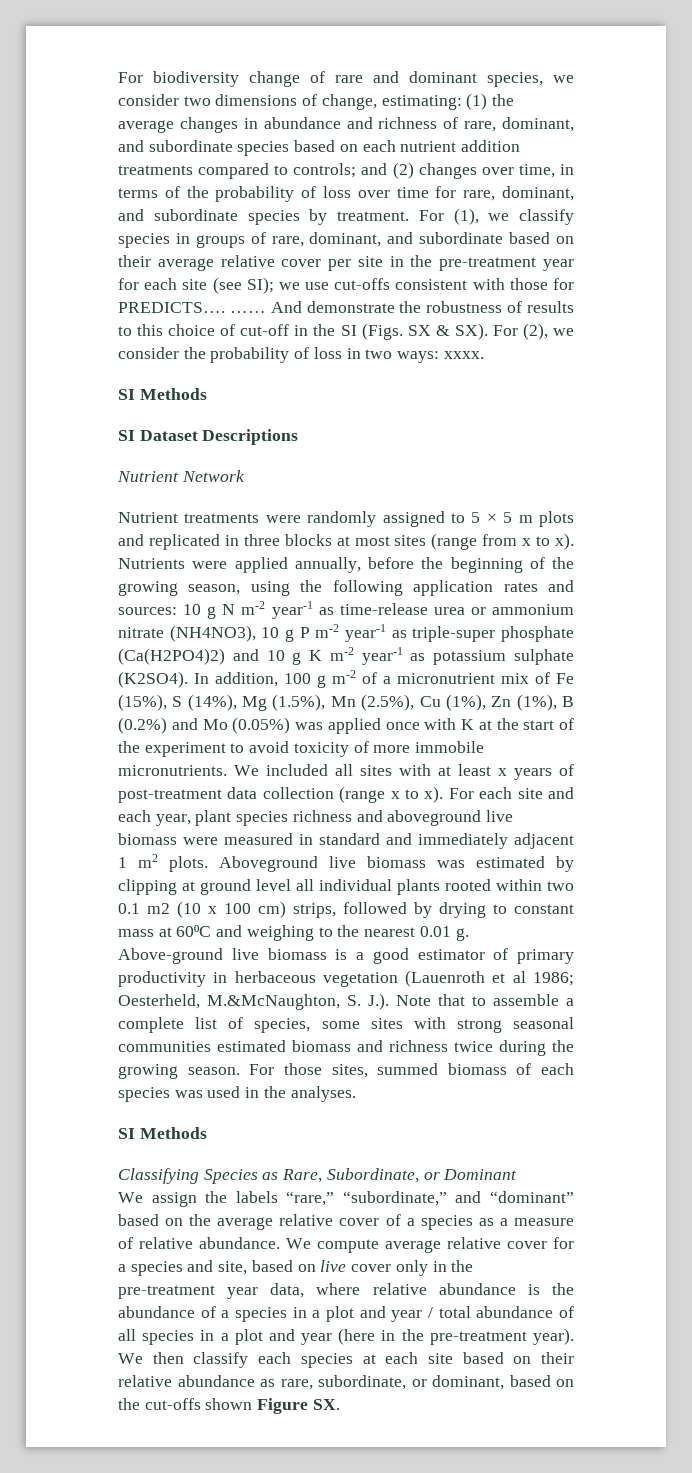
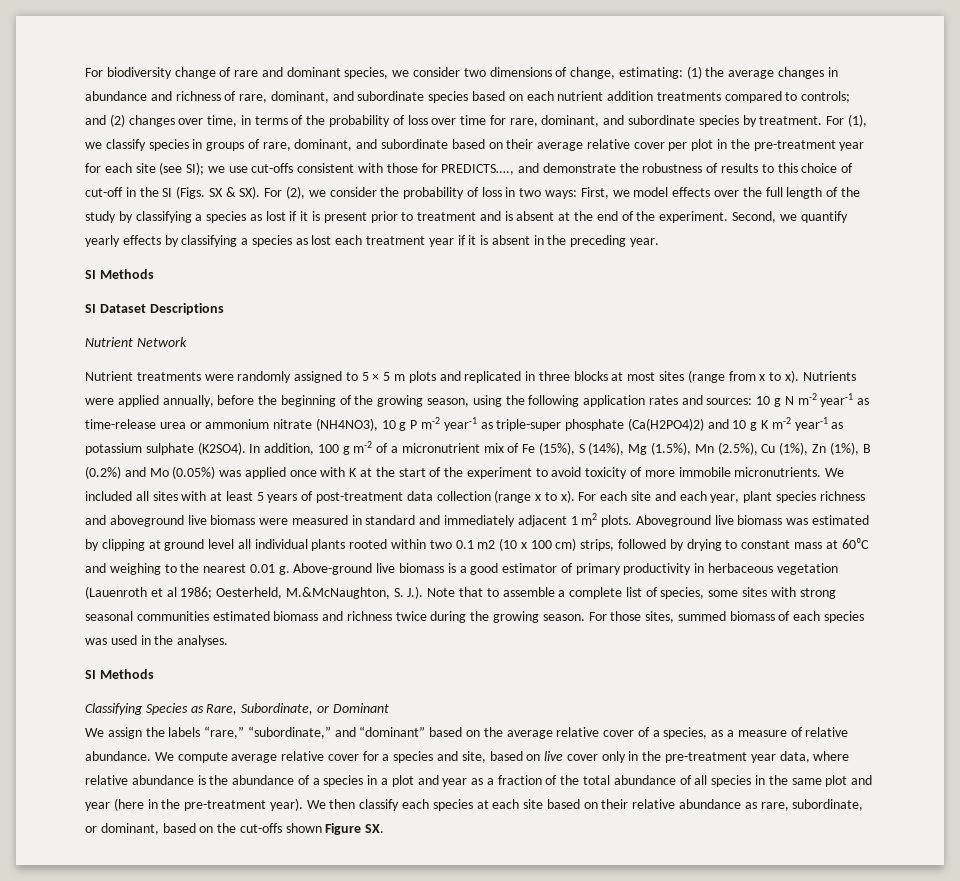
[357,256,383,267] site -> [691,139,714,151] plot
[118,301,302,313] PREDICTS…. …… And -> [441,163,540,175] PREDICTS…., and
[443,351,484,359] xxxx. -> [580,187,860,199] [85,211,848,223] [85,235,660,247] First, we model effects over the full length of the study by classifying a species as lost if it is present prior to treatment and is absent at the end of the experiment. Second, we quantify yearly effects by classifying a species as lost each treatment year if it is absent in the preceding year.
[498,768,507,776] x -> [256,492,264,501] 5
[420,1215,473,1230] species -> [663,727,708,739] species,
[428,1307,433,1318] / -> [471,775,580,785] as a fraction of the
[220,1333,229,1341] a -> [768,775,822,785] the same

